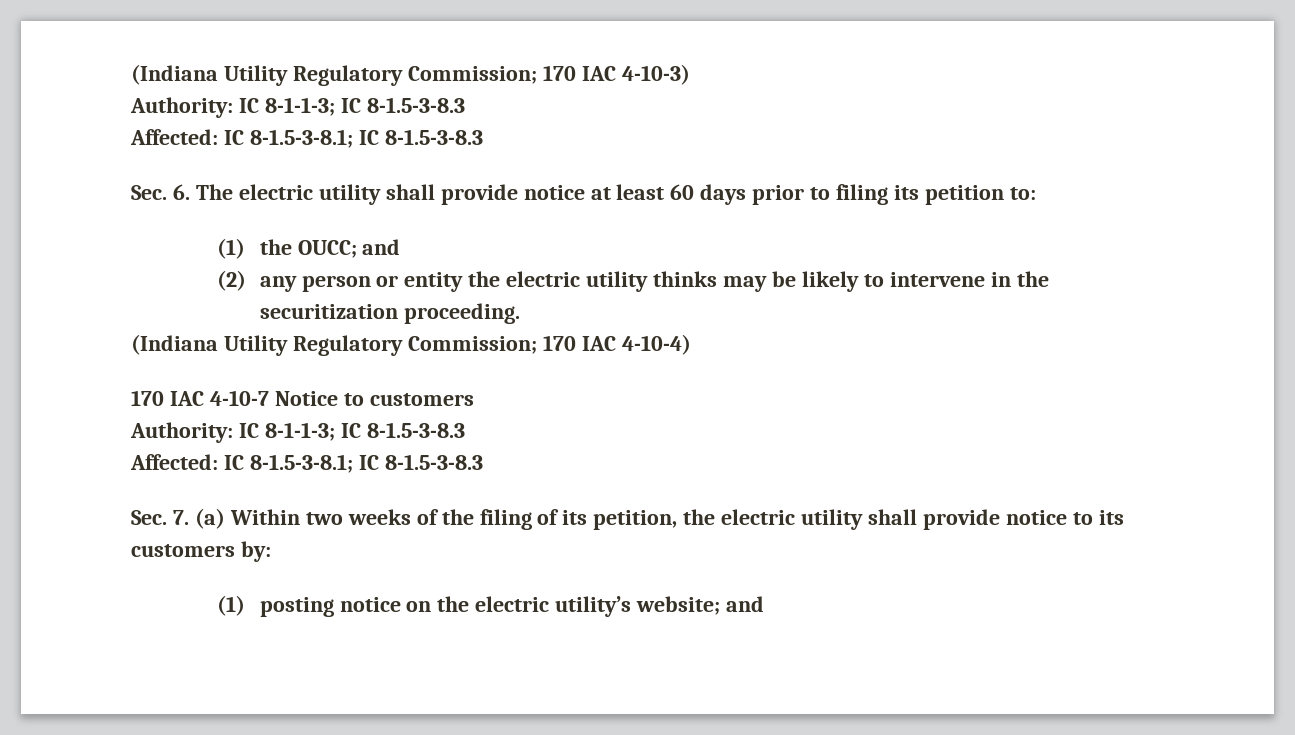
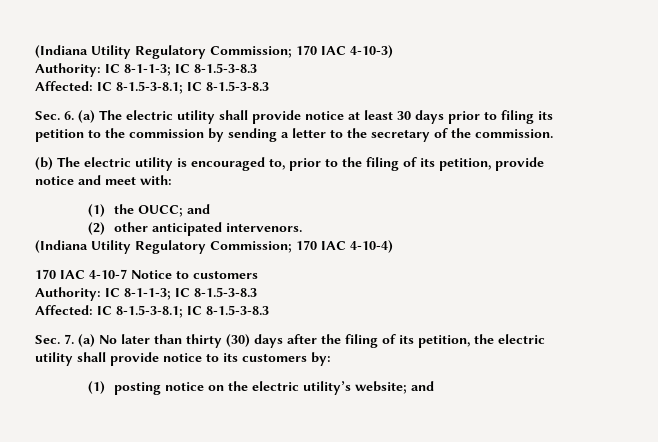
(190, 192) none -> [78,110,95,123] (a)
[670,184,695,200] 60 -> [397,111,411,120] 30
[1009,187,1036,200] to: -> [88,128,553,142] [35,157,544,171] [35,175,172,185] to the commission by sending a letter to the secretary of the commission. // (b) The electric utility is encouraged to, prior to the filing of its petition, provide notice and meet with:
[259,271,1049,292] [259,303,520,324] any person or entity the electric utility thinks may be likely to intervene in the securitization proceeding. -> [114,222,303,236] other anticipated intervenors.
[229,509,439,525] Within two weeks of -> [99,334,317,348] No later than thirty (30) days after

